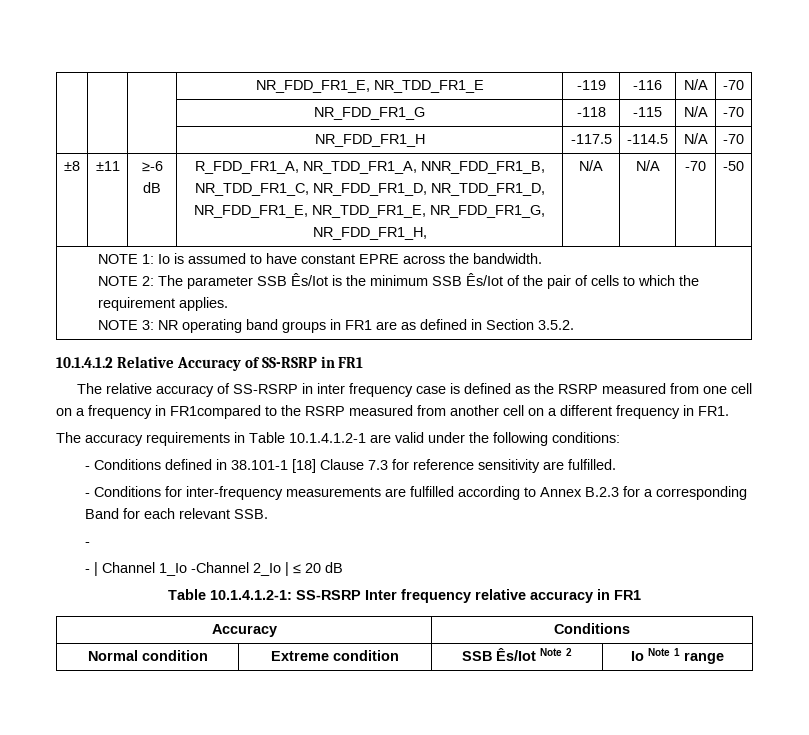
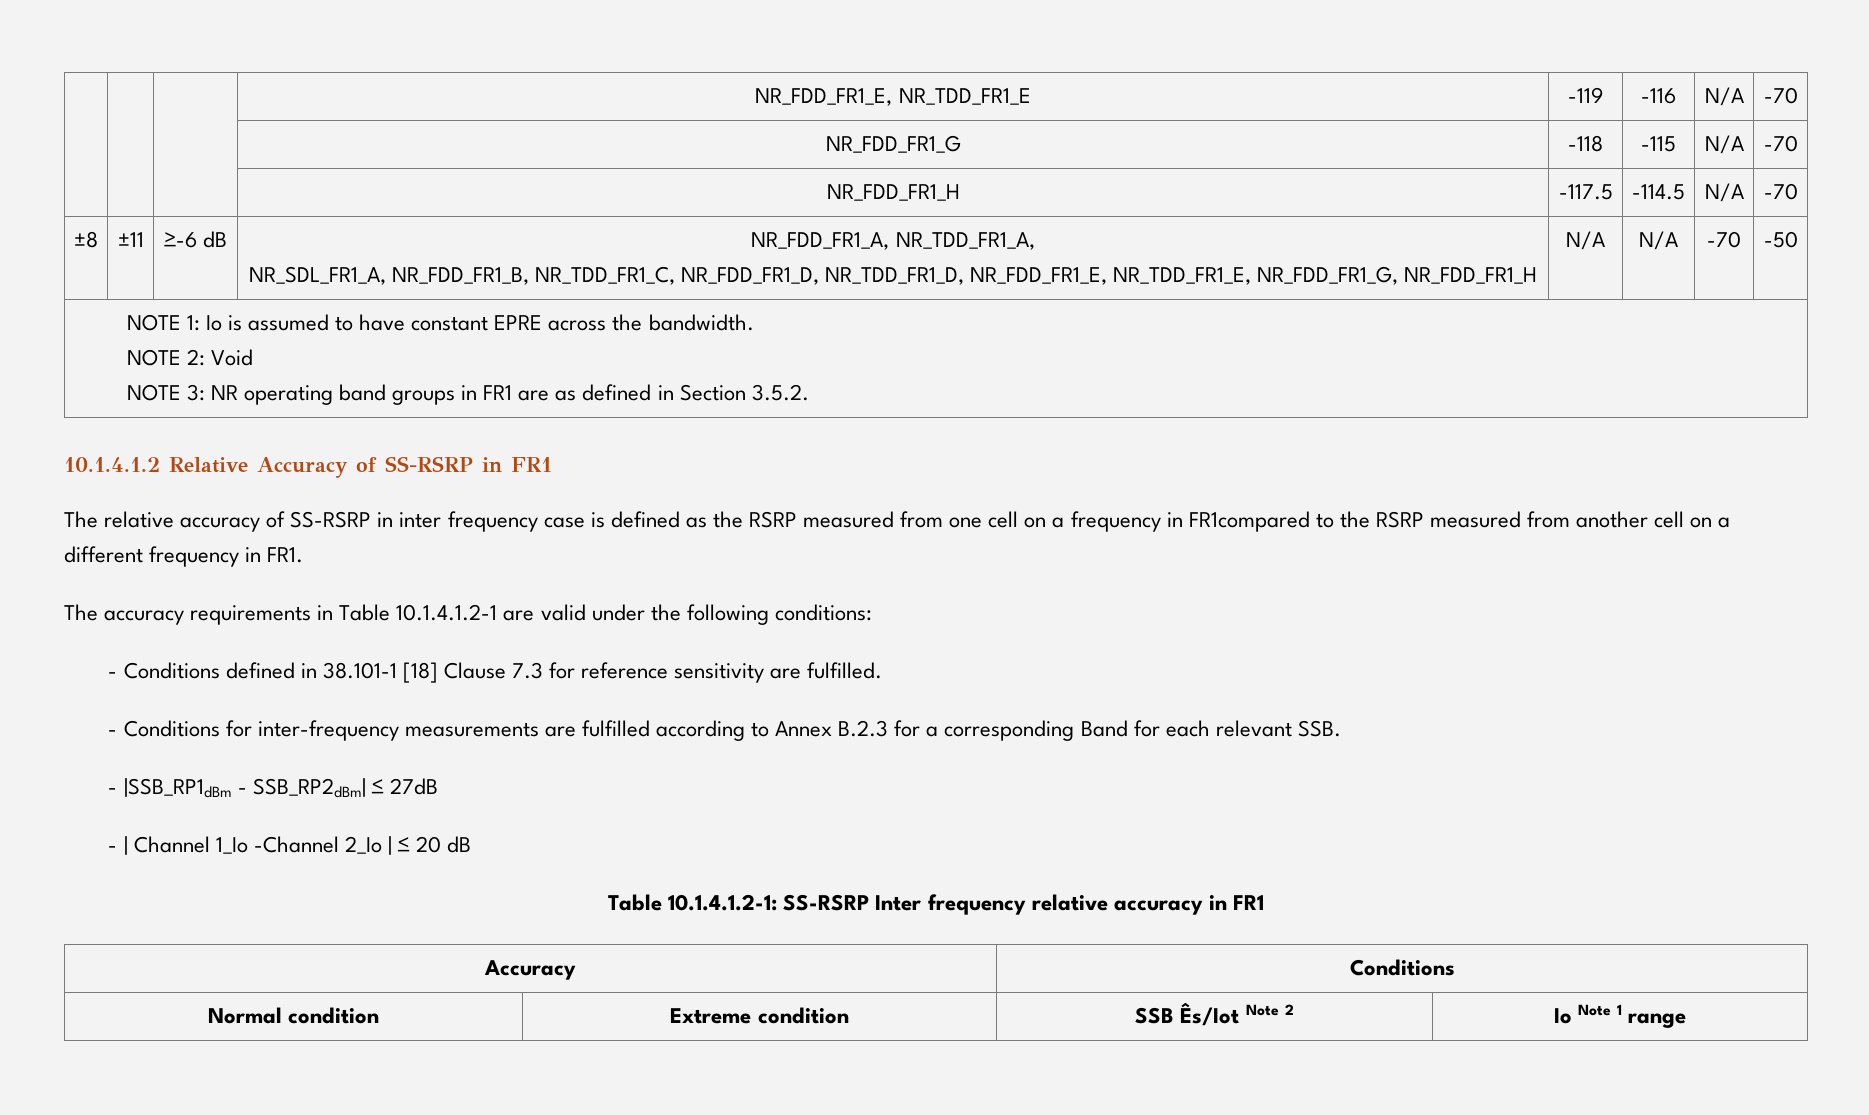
[194,161,299,174] R_FDD_FR1_A, -> [751,232,890,250] NR_FDD_FR1_A,
[420,161,545,174] NNR_FDD_FR1_B, -> [248,266,529,285] // NR_SDL_FR1_A, NR_FDD_FR1_B,
[312,227,427,240] NR_FDD_FR1_H, -> [1404,267,1538,284] NR_FDD_FR1_H
[157,273,699,289] [97,297,228,311] The parameter SSB Ês/Iot is the minimum SSB Ês/Iot of the pair of cells to which the requirement applies. -> [210,349,253,366] Void
(90, 544) none -> [123,778,438,798] |SSB_RP1dBm - SSB_RP2dBm| ≤ 27dB

